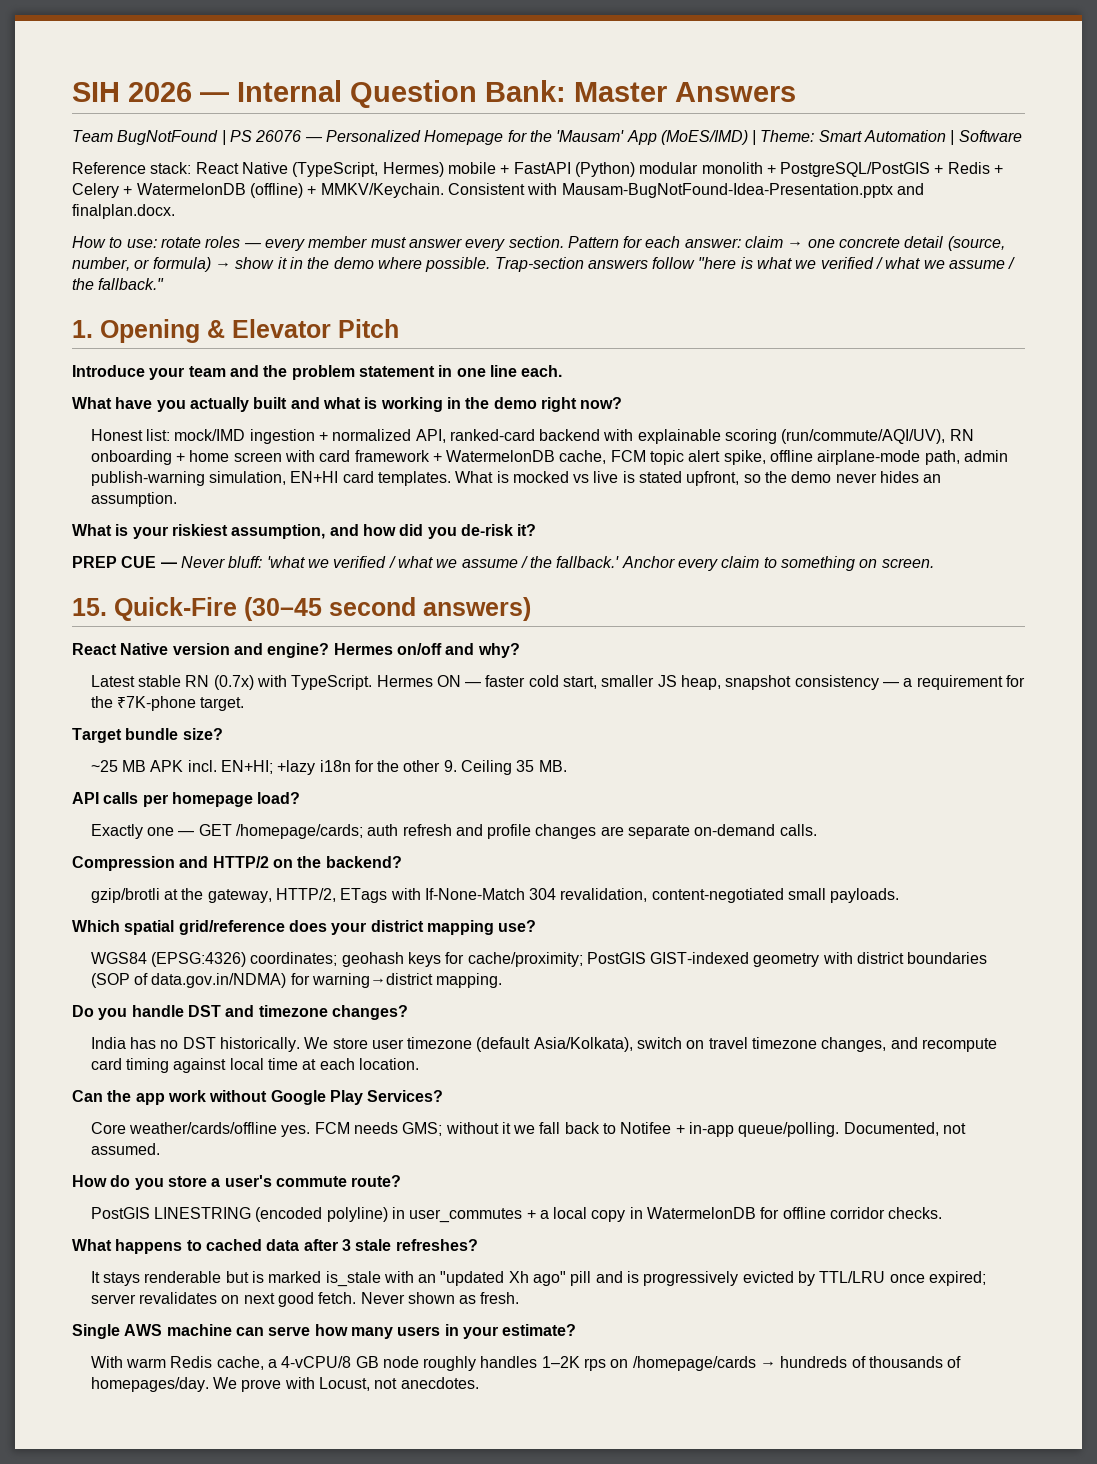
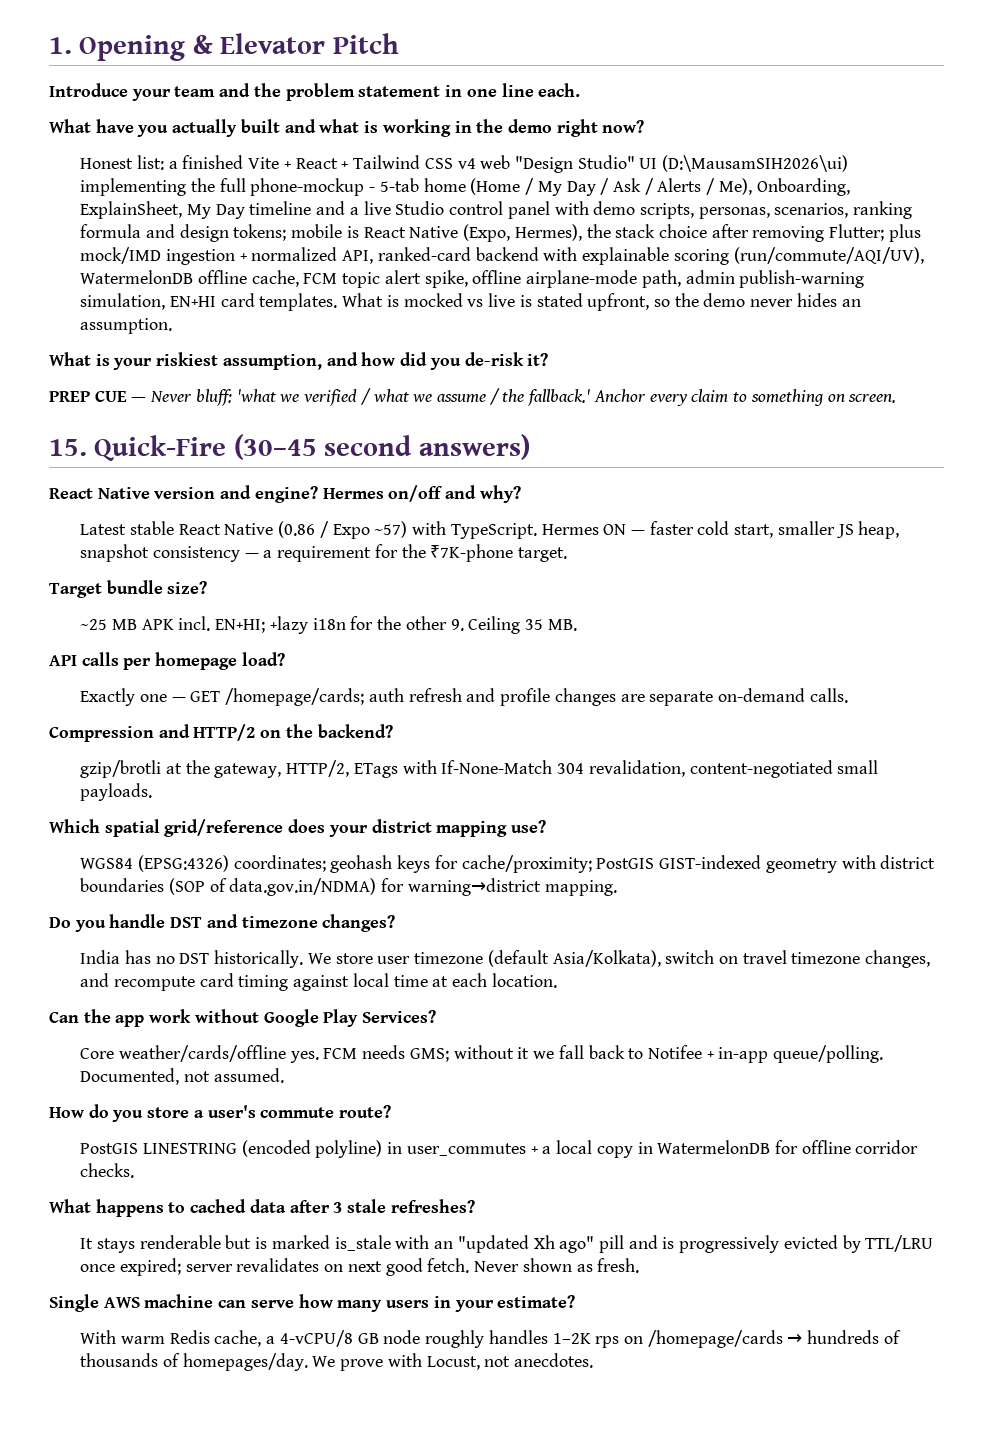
[72,80,796,108] [72,130,1022,145] [72,162,1004,177] [72,183,924,198] [72,204,175,219] [72,236,1005,251] [72,257,1016,272] [72,278,165,290] SIH 2026 — Internal Question Bank: Master Answers // Team BugNotFound | PS 26076 — Personalized Homepage for the 'Mausam' App (MoES/IMD) | Theme: Smart Automation | Software // Reference stack: React Native (TypeScript, Hermes) mobile + FastAPI (Python) modular monolith + PostgreSQL/PostGIS + Redis + Celery + WatermelonDB (offline) + MMKV/Keychain. Consistent with Mausam-BugNotFound-Idea-Presentation.pptx and finalplan.docx. // How to use: rotate roles — every member must answer every section. Pattern for each answer: claim → one concrete detail (source, number, or formula) → show it in the demo where possible. Trap-section answers follow "here is what we verified / what we assume / the fallback." // -> (49, 45) none
(170, 435) none -> [168,155,849,173] [80,178,850,196] [80,201,913,219] [80,224,921,242] a finished Vite + React + Tailwind CSS v4 web "Design Studio" UI (D:\MausamSIH2026\ui) implementing the full phone-mockup - 5-tab home (Home / My Day / Ask / Alerts / Me), Onboarding, ExplainSheet, My Day timeline and a live Studio control panel with demo scripts, personas, scenarios, ranking formula and design tokens; mobile is React Native (Expo, Hermes), the stack choice after removing Flutter; plus
[949,429,974,441] [90,450,556,465] RN onboarding + home screen with card framework + WatermelonDB -> [80,270,247,284] WatermelonDB offline
[185,675,254,690] RN (0.7x) -> [178,521,408,539] React Native (0.86 / Expo ~57)

